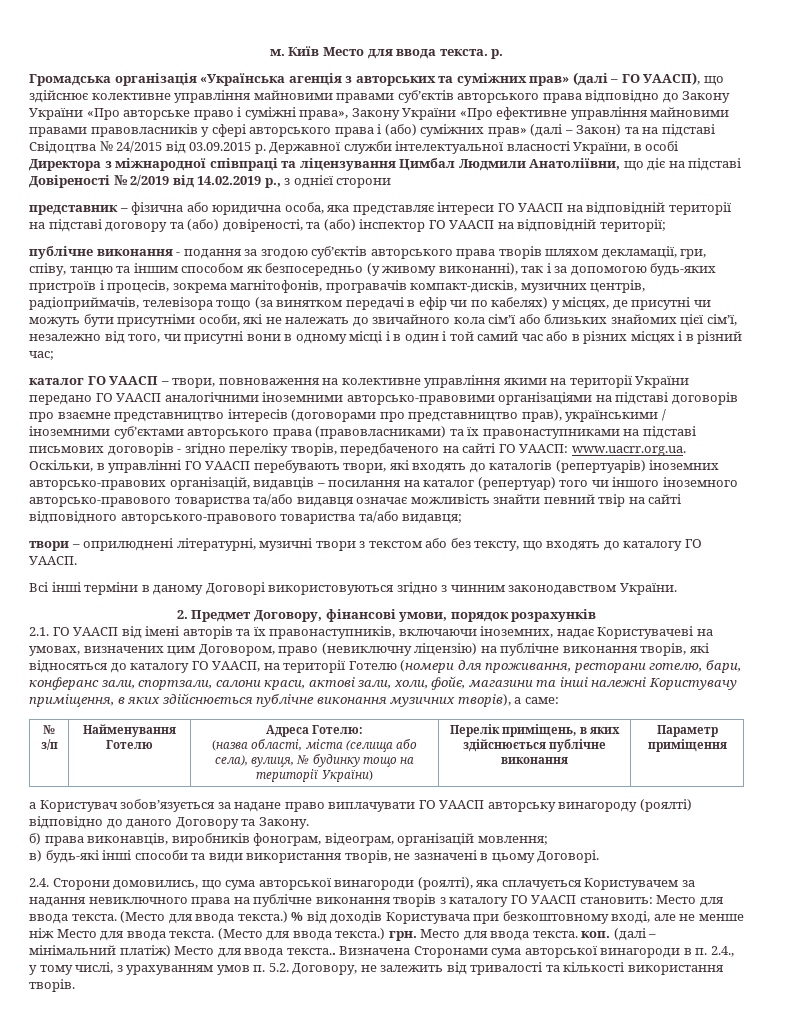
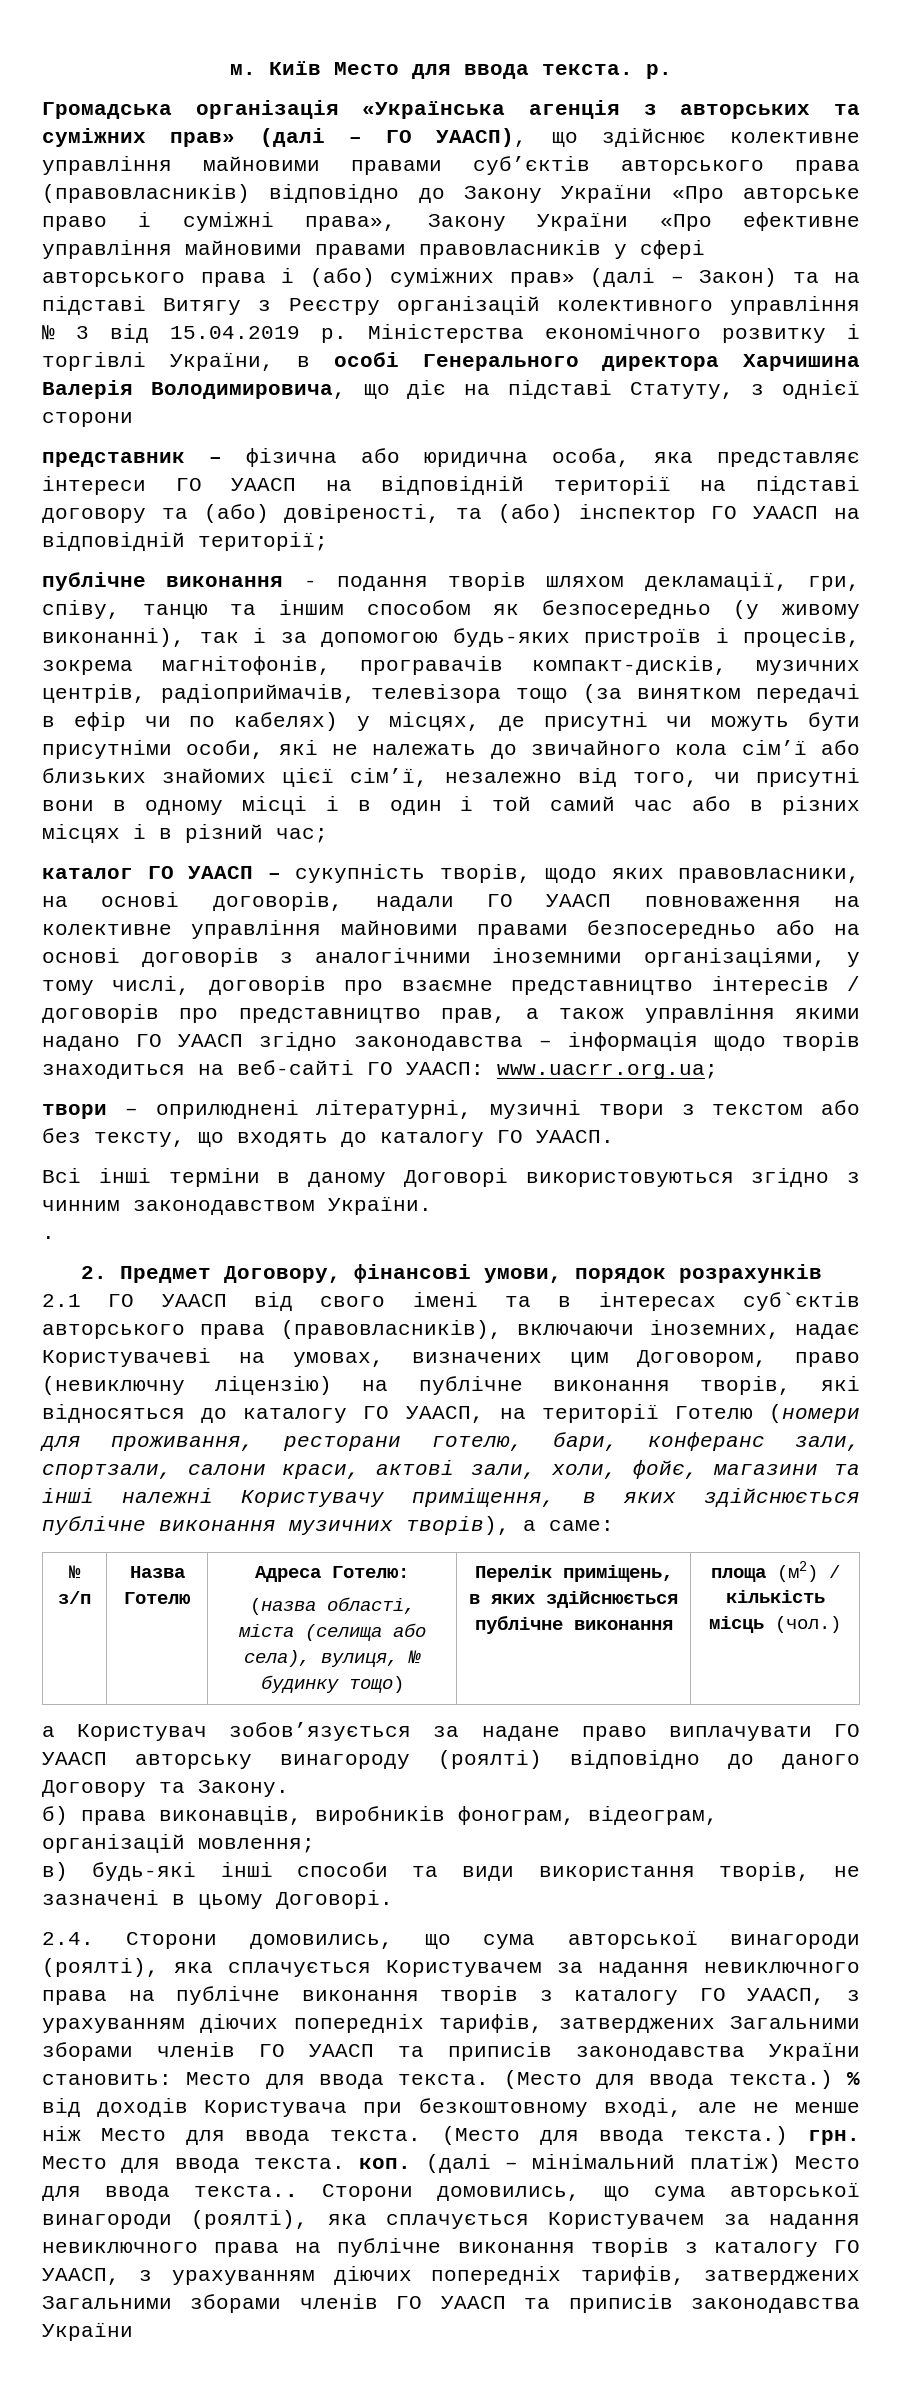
(582, 98) none -> [42,184,250,203] (правовласників)
[29,141,679,154] [29,158,742,171] [29,175,281,188] Свідоцтва № 24/2015 від 03.09.2015 р. Державної служби інтелектуальної власності України, в особі Директора з міжнародної співпраці та ліцензування Цимбал Людмили Анатоліївни, що діє на підставі Довіреності № 2/2019 від 14.02.2019 р., -> [163,296,860,315] [42,324,860,343] [42,352,860,371] [42,380,734,399] Витягу з Реєстру організацій колективного управління № 3 від 15.04.2019 р. Міністерства економічного розвитку і торгівлі України, в особі Генерального директора Харчишина Валерія Володимировича, що діє на підставі Статуту,
[244,246,496,259] за згодою суб’єктів авторського права -> (428, 583) none
[172,375,690,388] [29,392,669,405] твори, повноваження на колективне управління якими на території України передано ГО УААСП аналогічними іноземними авторсько-правовими організаціями на підставі -> [295,864,860,883] [42,892,860,911] [42,920,861,939] [42,948,860,967] [42,976,191,995] сукупність творів, щодо яких правовласники, на основі договорів, надали ГО УААСП повноваження на колективне управління майновими правами безпосередньо або на основі договорів з аналогічними іноземними організаціями, у тому числі,
[291,409,666,422] [29,426,696,439] [29,443,686,456] [29,460,720,473] [29,477,738,490] [29,494,682,507] [29,511,463,524] (договорами про представництво прав), українськими / іноземними суб’єктами авторського права (правовласниками) та їх правонаступниками на підставі письмових договорів - згідно переліку творів, передбаченого на сайті ГО УААСП: www.uacrr.org.ua. Оскільки, в управлінні ГО УААСП перебувають твори, які входять до каталогів (репертуарів) іноземних авторсько-правових організацій, видавців – посилання на каталог (репертуар) того чи іншого іноземного авторсько-правового товариства та/або видавця означає можливість знайти певний твір на сайті відповідного авторського-правового товариства та/або видавця; -> [847,976,861,991] [42,1004,861,1023] [42,1032,860,1051] [42,1060,718,1079] / договорів про представництво прав, а також управління якими надано ГО УААСП згідно законодавства – інформація щодо творів знаходиться на веб-сайті ГО УААСП: www.uacrr.org.ua;
(677, 589) none -> [42,1236,55,1239] // .
[29,627,49,636] 2.1. -> [42,1294,81,1307] 2.1
[145,626,396,639] імені авторів та їх правонаступників, -> [320,1292,861,1311] [42,1320,502,1339] свого імені та в інтересах cуб`єктів авторського права (правовласників),
[83,724,176,737] Найменування -> [129,1566,185,1578] Назва
[362,757,414,767] [256,769,373,782] тощо на території України) -> [348,1676,404,1693] тощо)
[656,725,718,737] [647,739,727,752] Параметр приміщення -> [710,1561,840,1582] [725,1590,825,1603] [709,1616,841,1633] площа (м2) / кількість місць (чол.)
[531,895,577,904] УААСП -> [747,1988,860,2005] [42,2014,860,2033] [42,2042,860,2061] УААСП, з урахуванням діючих попередніх тарифів, затверджених Загальними зборами членів ГО УААСП та приписів законодавства України
[339,946,734,958] [29,962,724,975] [29,979,75,992] Визначена Сторонами сума авторської винагороди в п. 2.4., у тому числі, з урахуванням умов п. 5.2. Договору, не залежить від тривалості та кількості використання творів. -> [322,2182,860,2201] [42,2210,860,2229] [42,2238,860,2257] [42,2266,860,2285] [42,2294,861,2313] [42,2322,133,2341] Сторони домовились, що сума авторської винагороди (роялті), яка сплачується Користувачем за надання невиключного права на публічне виконання творів з каталогу ГО УААСП, з урахуванням діючих попередніх тарифів, затверджених Загальними зборами членів ГО УААСП та приписів законодавства України

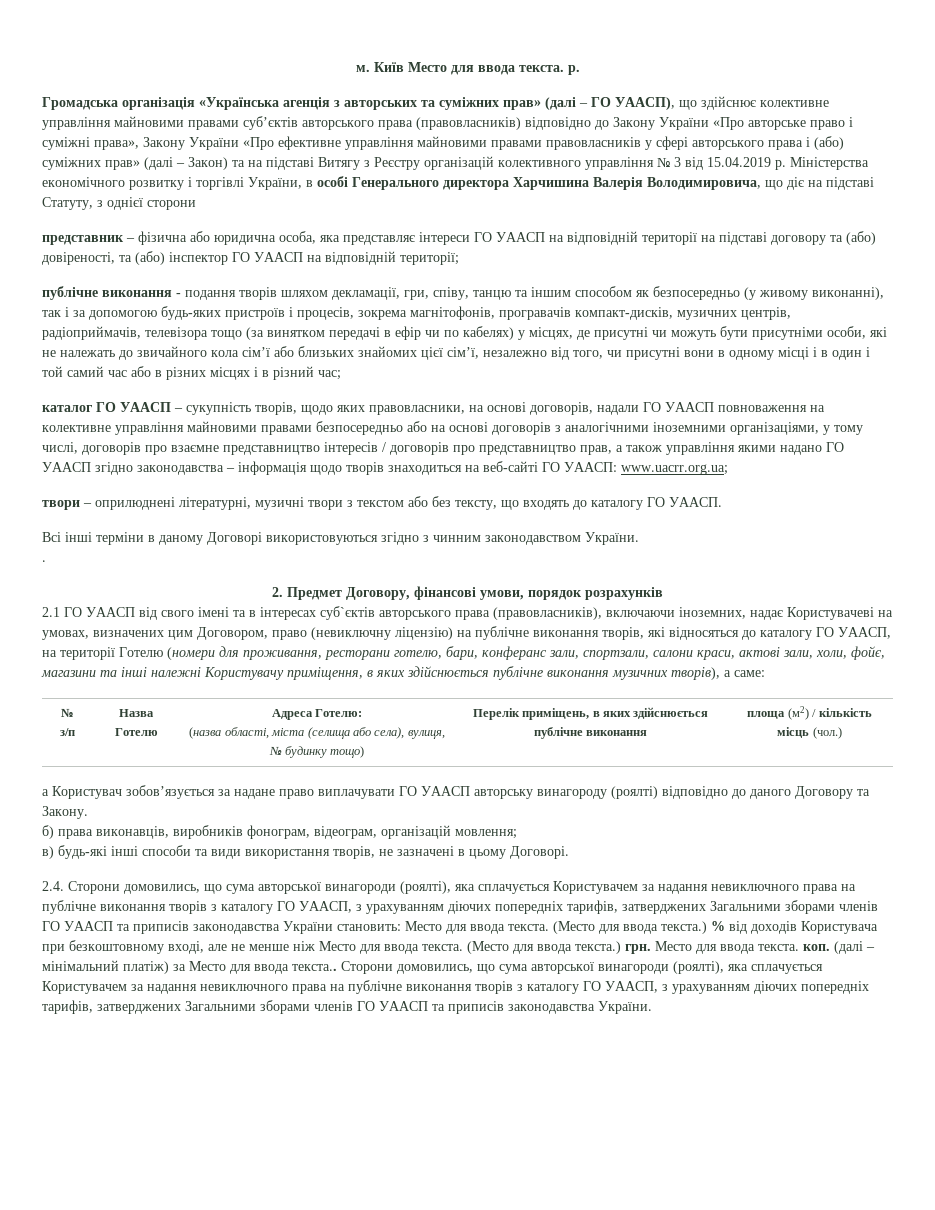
(781, 2163) none -> [173,964,186,971] за
[42,2322,133,2341] України -> [598,1001,652,1014] України.

